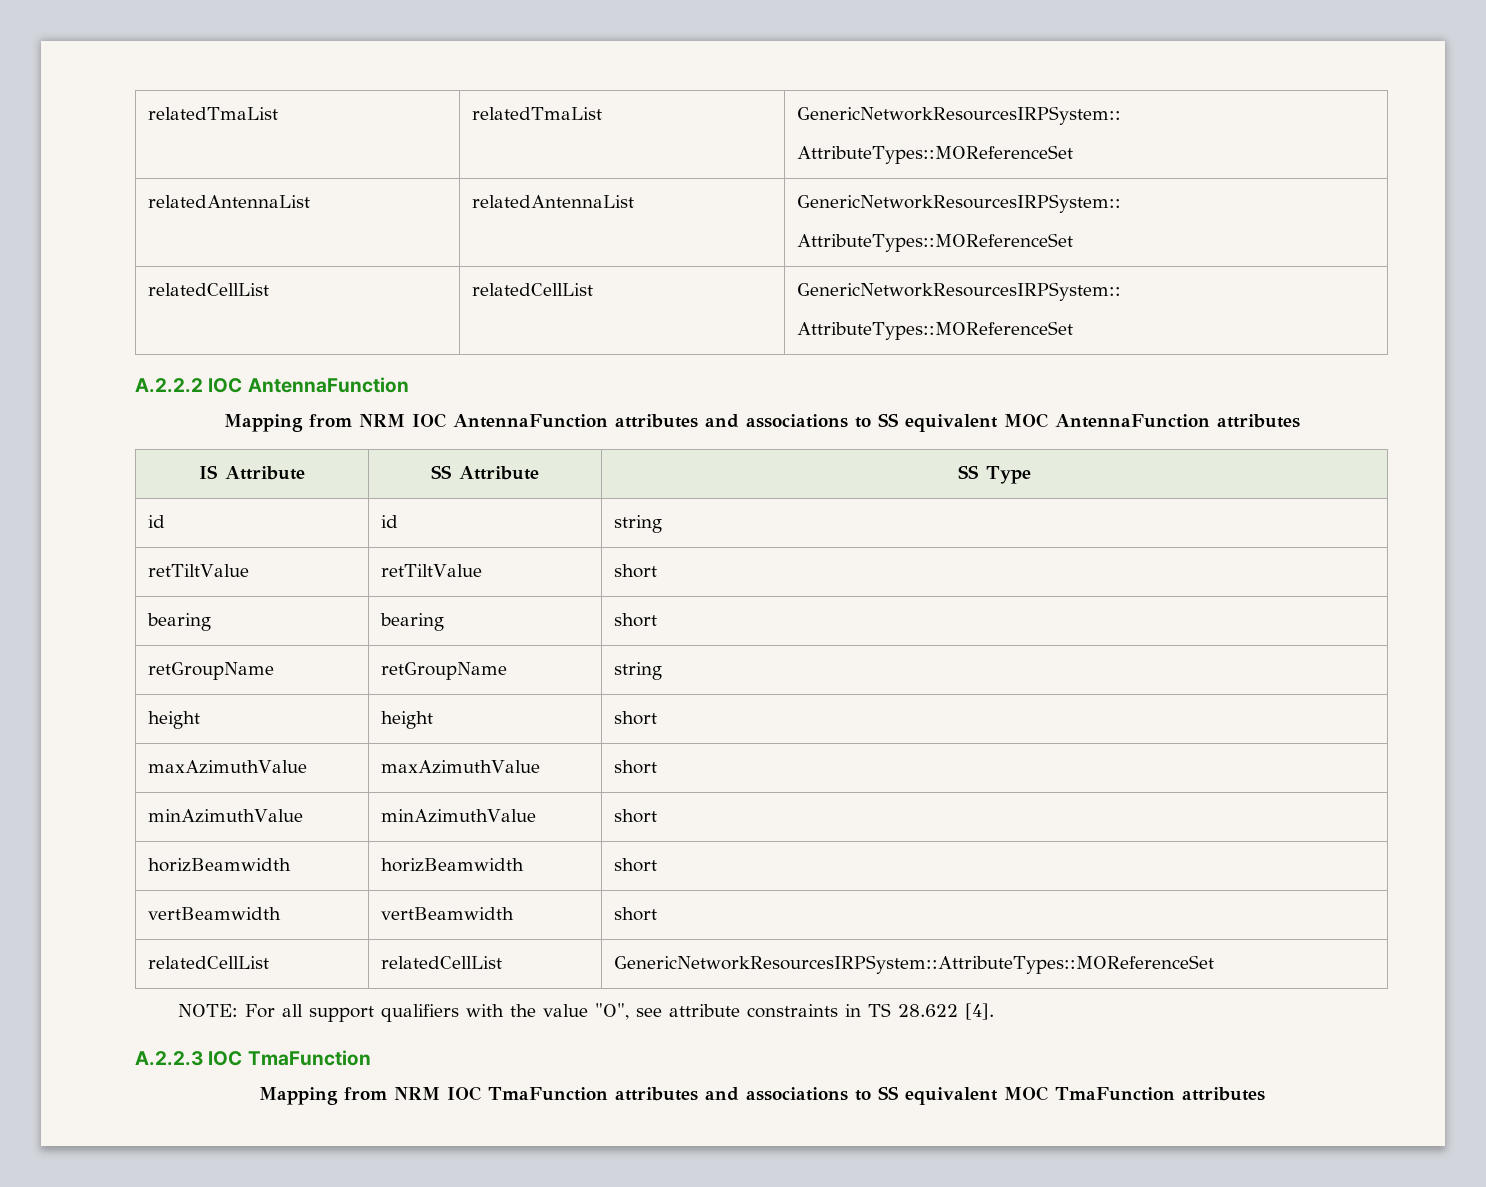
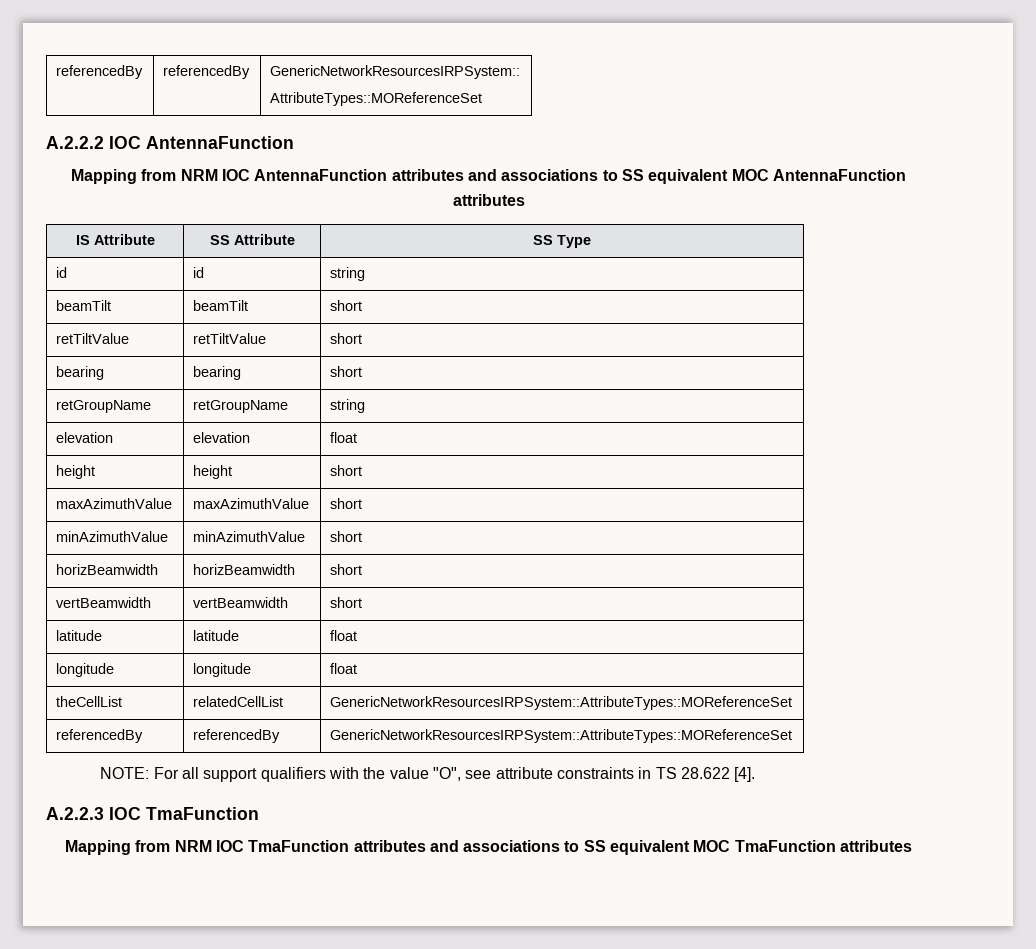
[148,107,279,120] [472,107,603,120] [797,106,1122,125] [797,145,1074,164] [148,195,311,208] [472,195,635,208] [797,194,1122,213] [797,233,1074,252] [148,283,270,296] [472,283,594,296] relatedTmaList | relatedTmaList | GenericNetworkResourcesIRPSystem:: // AttributeTypes::MOReferenceSet // relatedAntennaList | relatedAntennaList | GenericNetworkResourcesIRPSystem:: // AttributeTypes::MOReferenceSet // relatedCellList | relatedCellList -> [56,65,144,79] [163,65,251,79] referencedBy | referencedBy
(663, 524) none -> [56,300,112,311] [193,300,249,311] [330,300,363,311] // beamTilt | beamTilt | short
(663, 671) none -> [56,432,114,443] [193,432,251,443] [330,432,358,443] // elevation | elevation | float
[148,956,270,969] [381,956,503,969] relatedCellList | relatedCellList -> [56,630,103,641] [193,630,240,641] [330,630,358,641] [56,663,115,677] [193,663,252,677] [330,663,358,674] [56,696,123,707] [193,696,284,707] [330,696,793,710] [56,729,144,743] [193,729,281,743] latitude | latitude | float // longitude | longitude | float // theCellList | relatedCellList | GenericNetworkResourcesIRPSystem::AttributeTypes::MOReferenceSet // referencedBy | referencedBy

